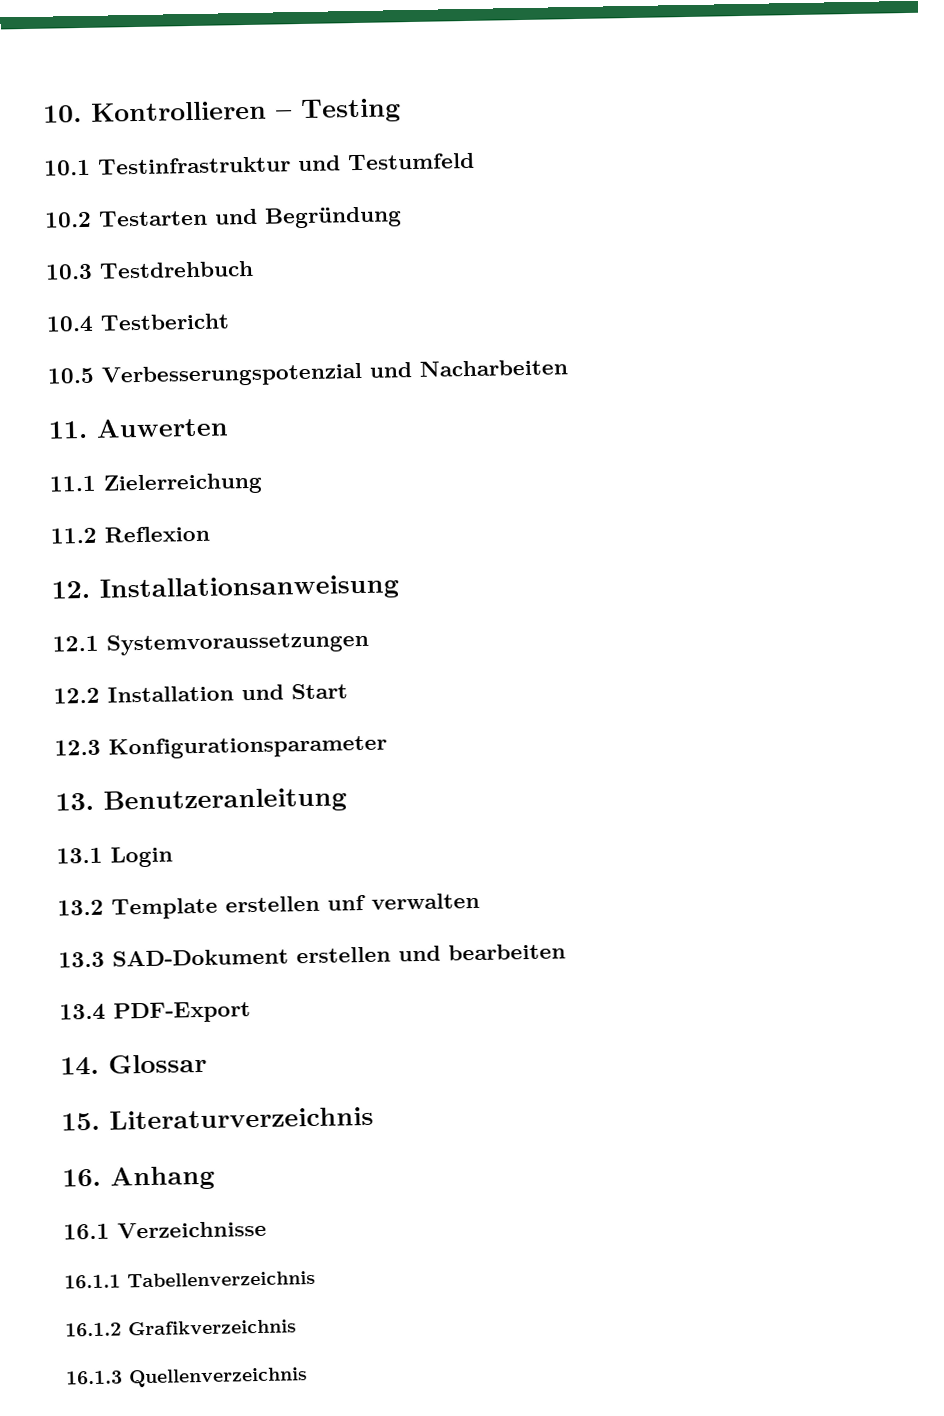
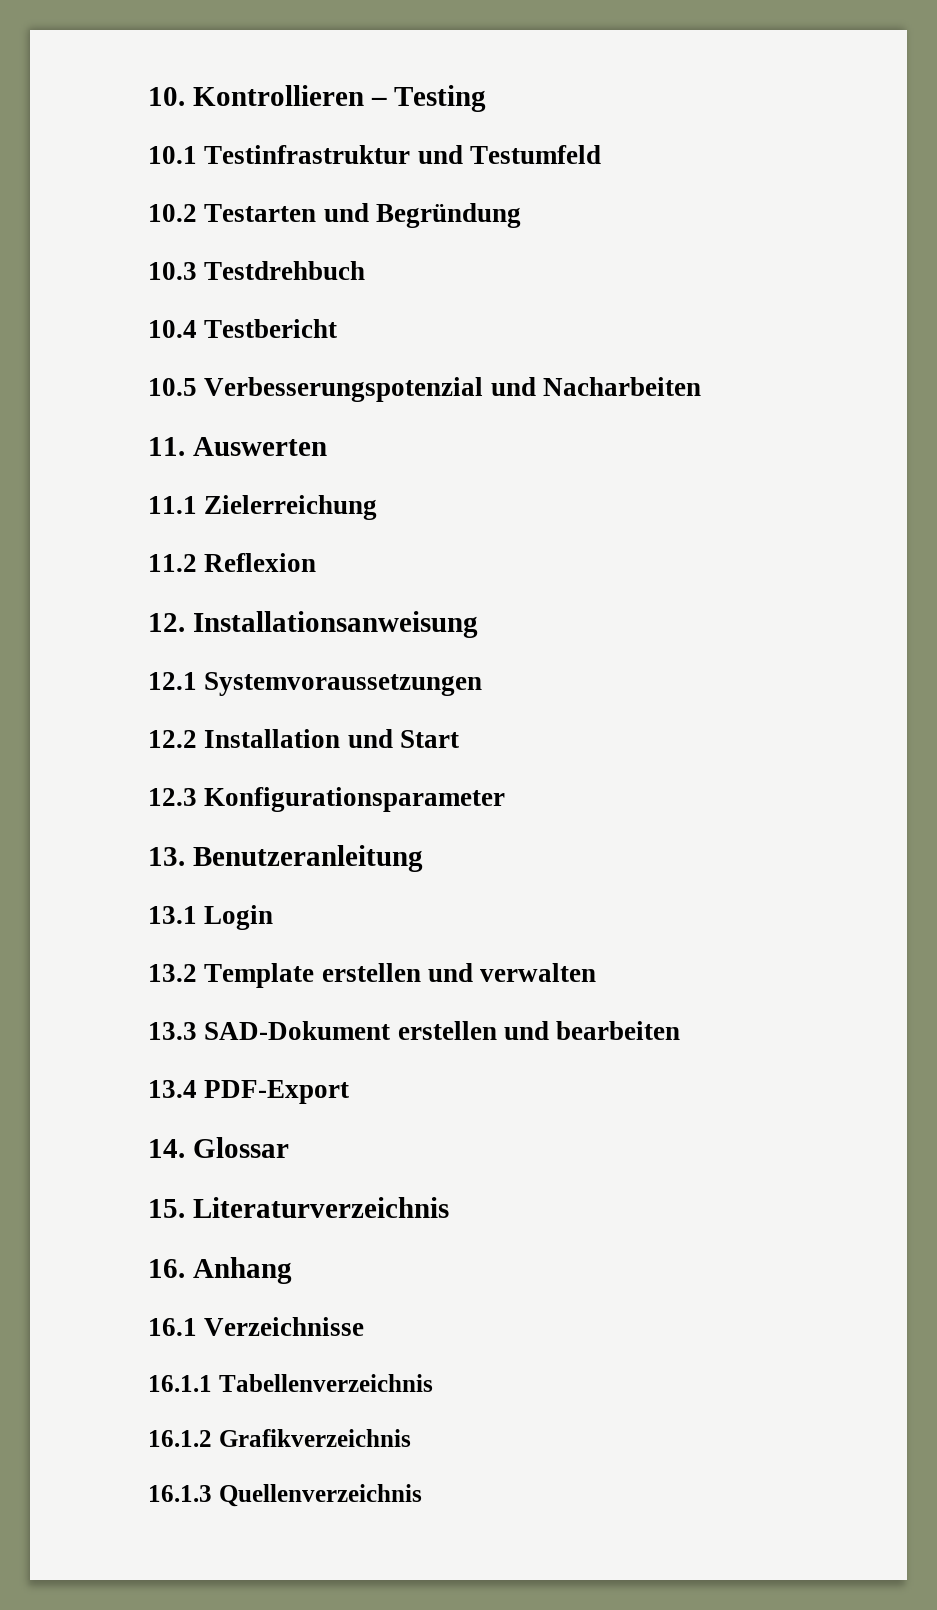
[96,417,229,438] Auwerten -> [192,437,327,456] Auswerten
[327,894,366,911] unf -> [427,963,473,982] und

